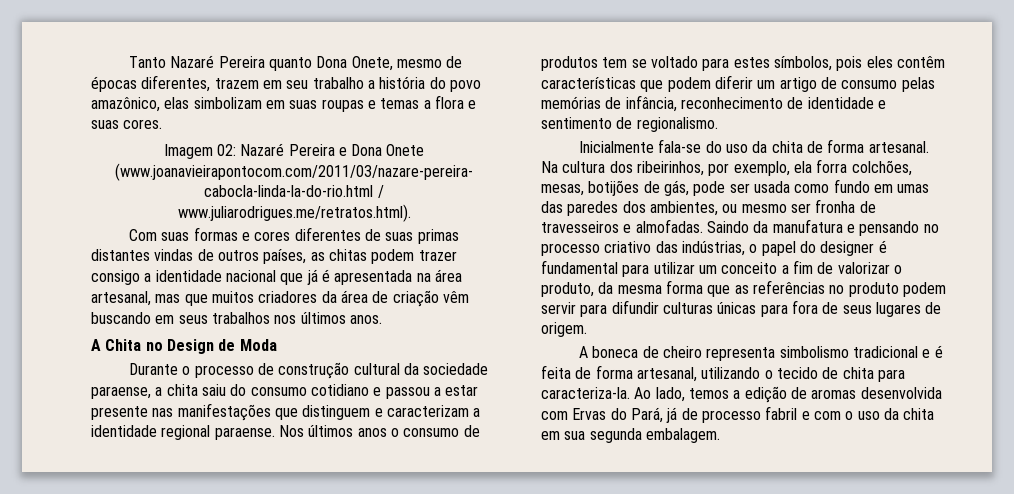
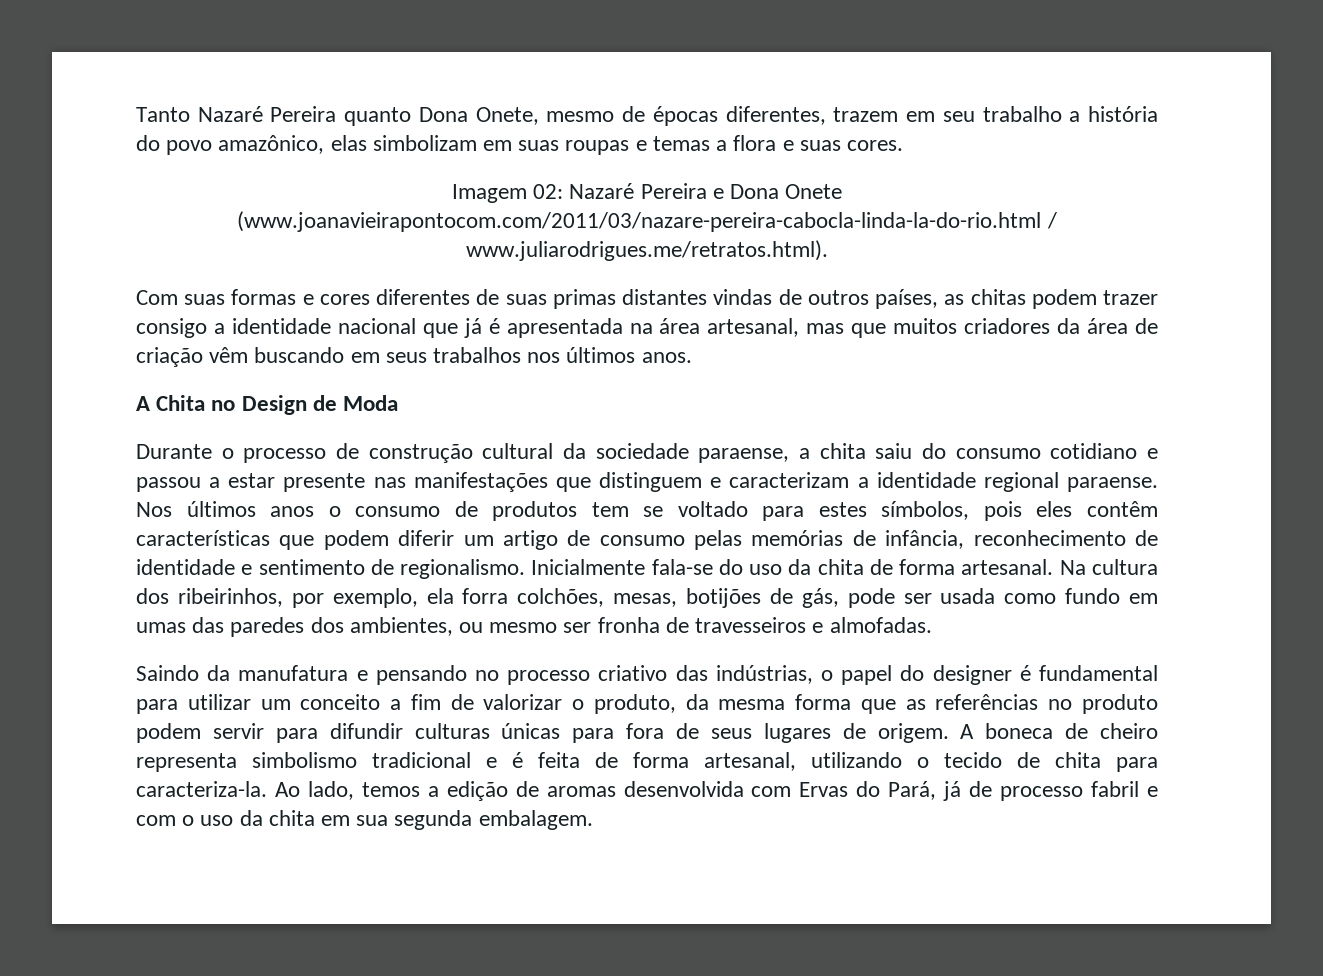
(718, 124) // -> (526, 569) none
(703, 226) none -> (932, 625) //
(587, 329) // -> (949, 733) none

